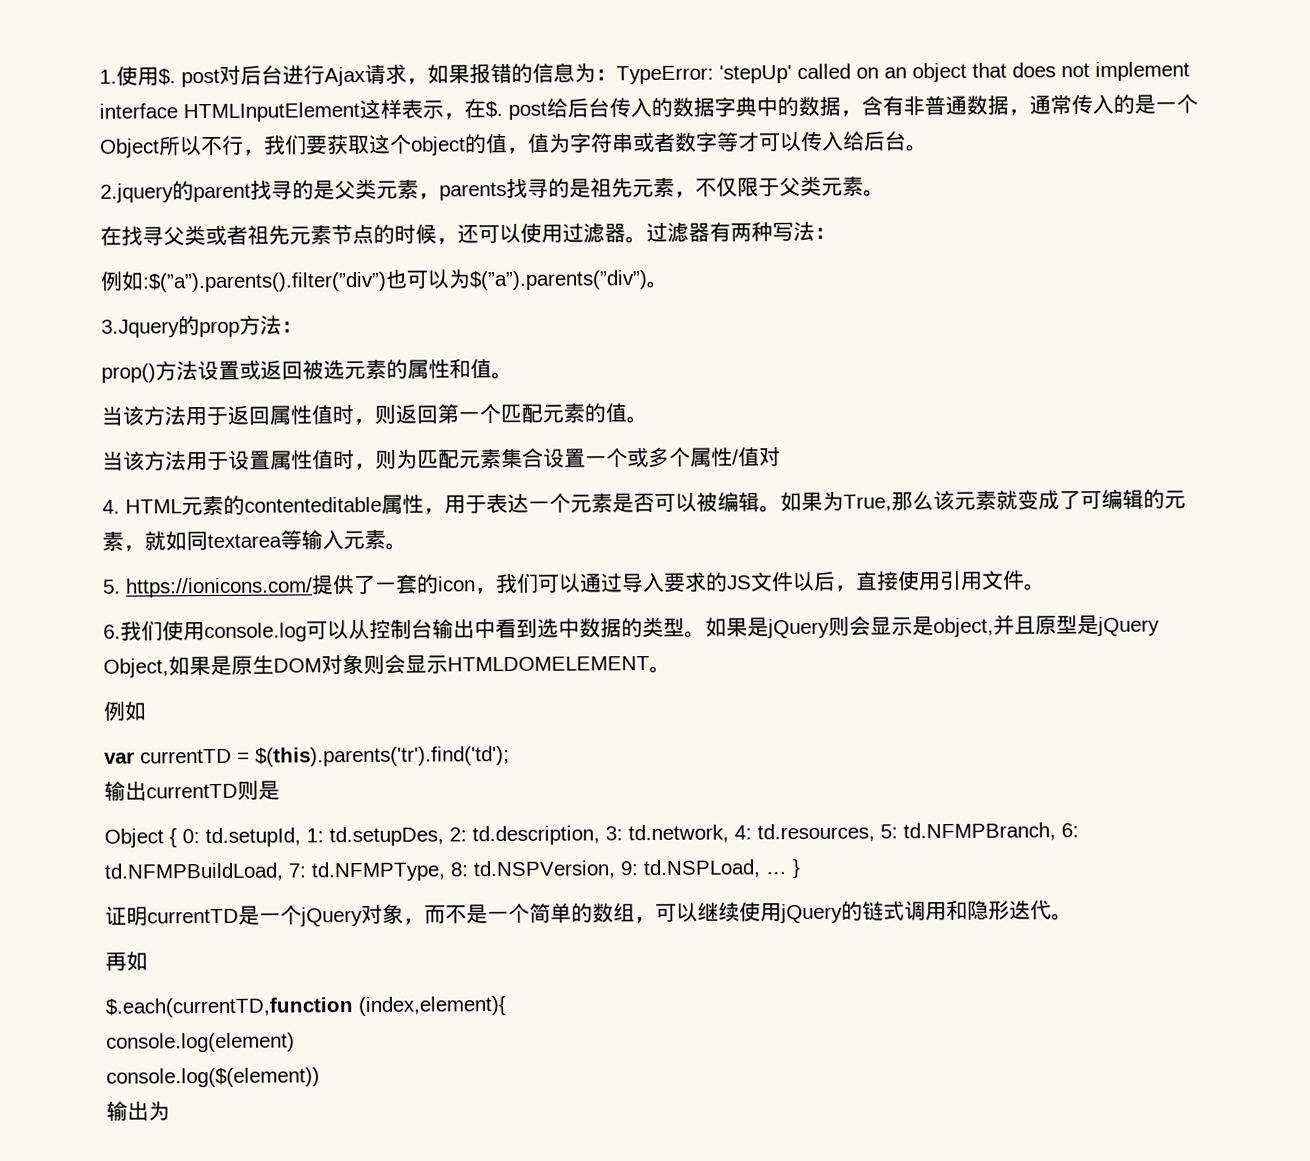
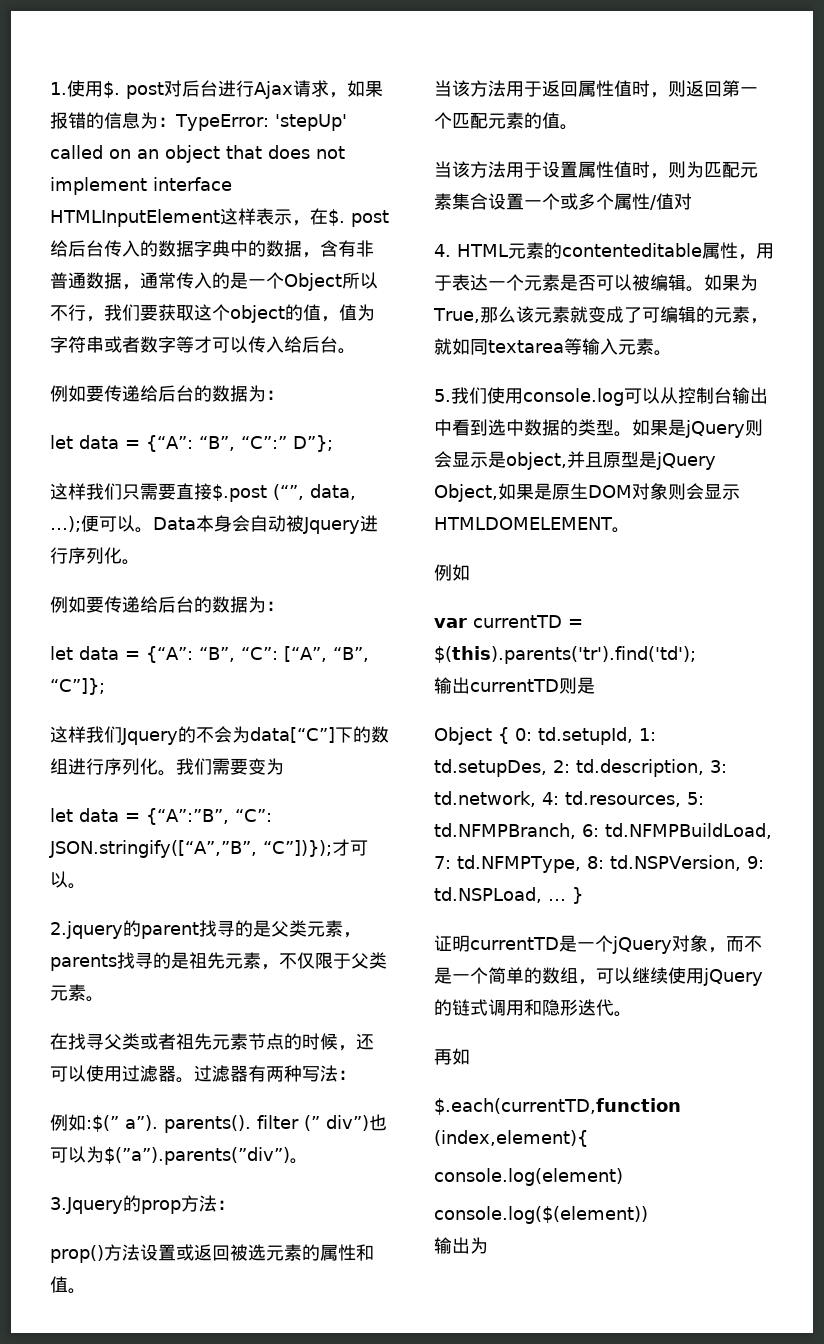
(928, 148) none -> [50,385,284,402] [50,435,333,452] [50,483,356,502] [50,515,378,534] [50,547,140,565] [50,596,284,613] [50,646,369,663] [50,678,105,695] [50,726,389,745] [50,758,284,776] [50,808,272,825] [49,839,368,858] [50,871,86,889] // 例如要传递给后台的数据为： // let data = {“A”: “B”, “C”:” D”}; // 这样我们只需要直接$.post (“”, data, …);便可以。Data本身会自动被Jquery进行序列化。 // 例如要传递给后台的数据为： // let data = {“A”: “B”, “C”: [“A”, “B”, “C”]}; // 这样我们Jquery的不会为data[“C”]下的数组进行序列化。我们需要变为 // let data = {“A”:”B”, “C”: JSON.stringify([“A”,”B”, “C”])});才可以。
[142,271,387,293] :$(”a”).parents().filter(”div”) -> [86,1115,369,1133] :$(” a”). parents(). filter (” div”)
[125,570,1046,598] [103,624,121,639] https://ionicons.com/提供了一套的icon，我们可以通过导入要求的JS文件以后，直接使用引用文件。 // 6. -> (451, 395) none

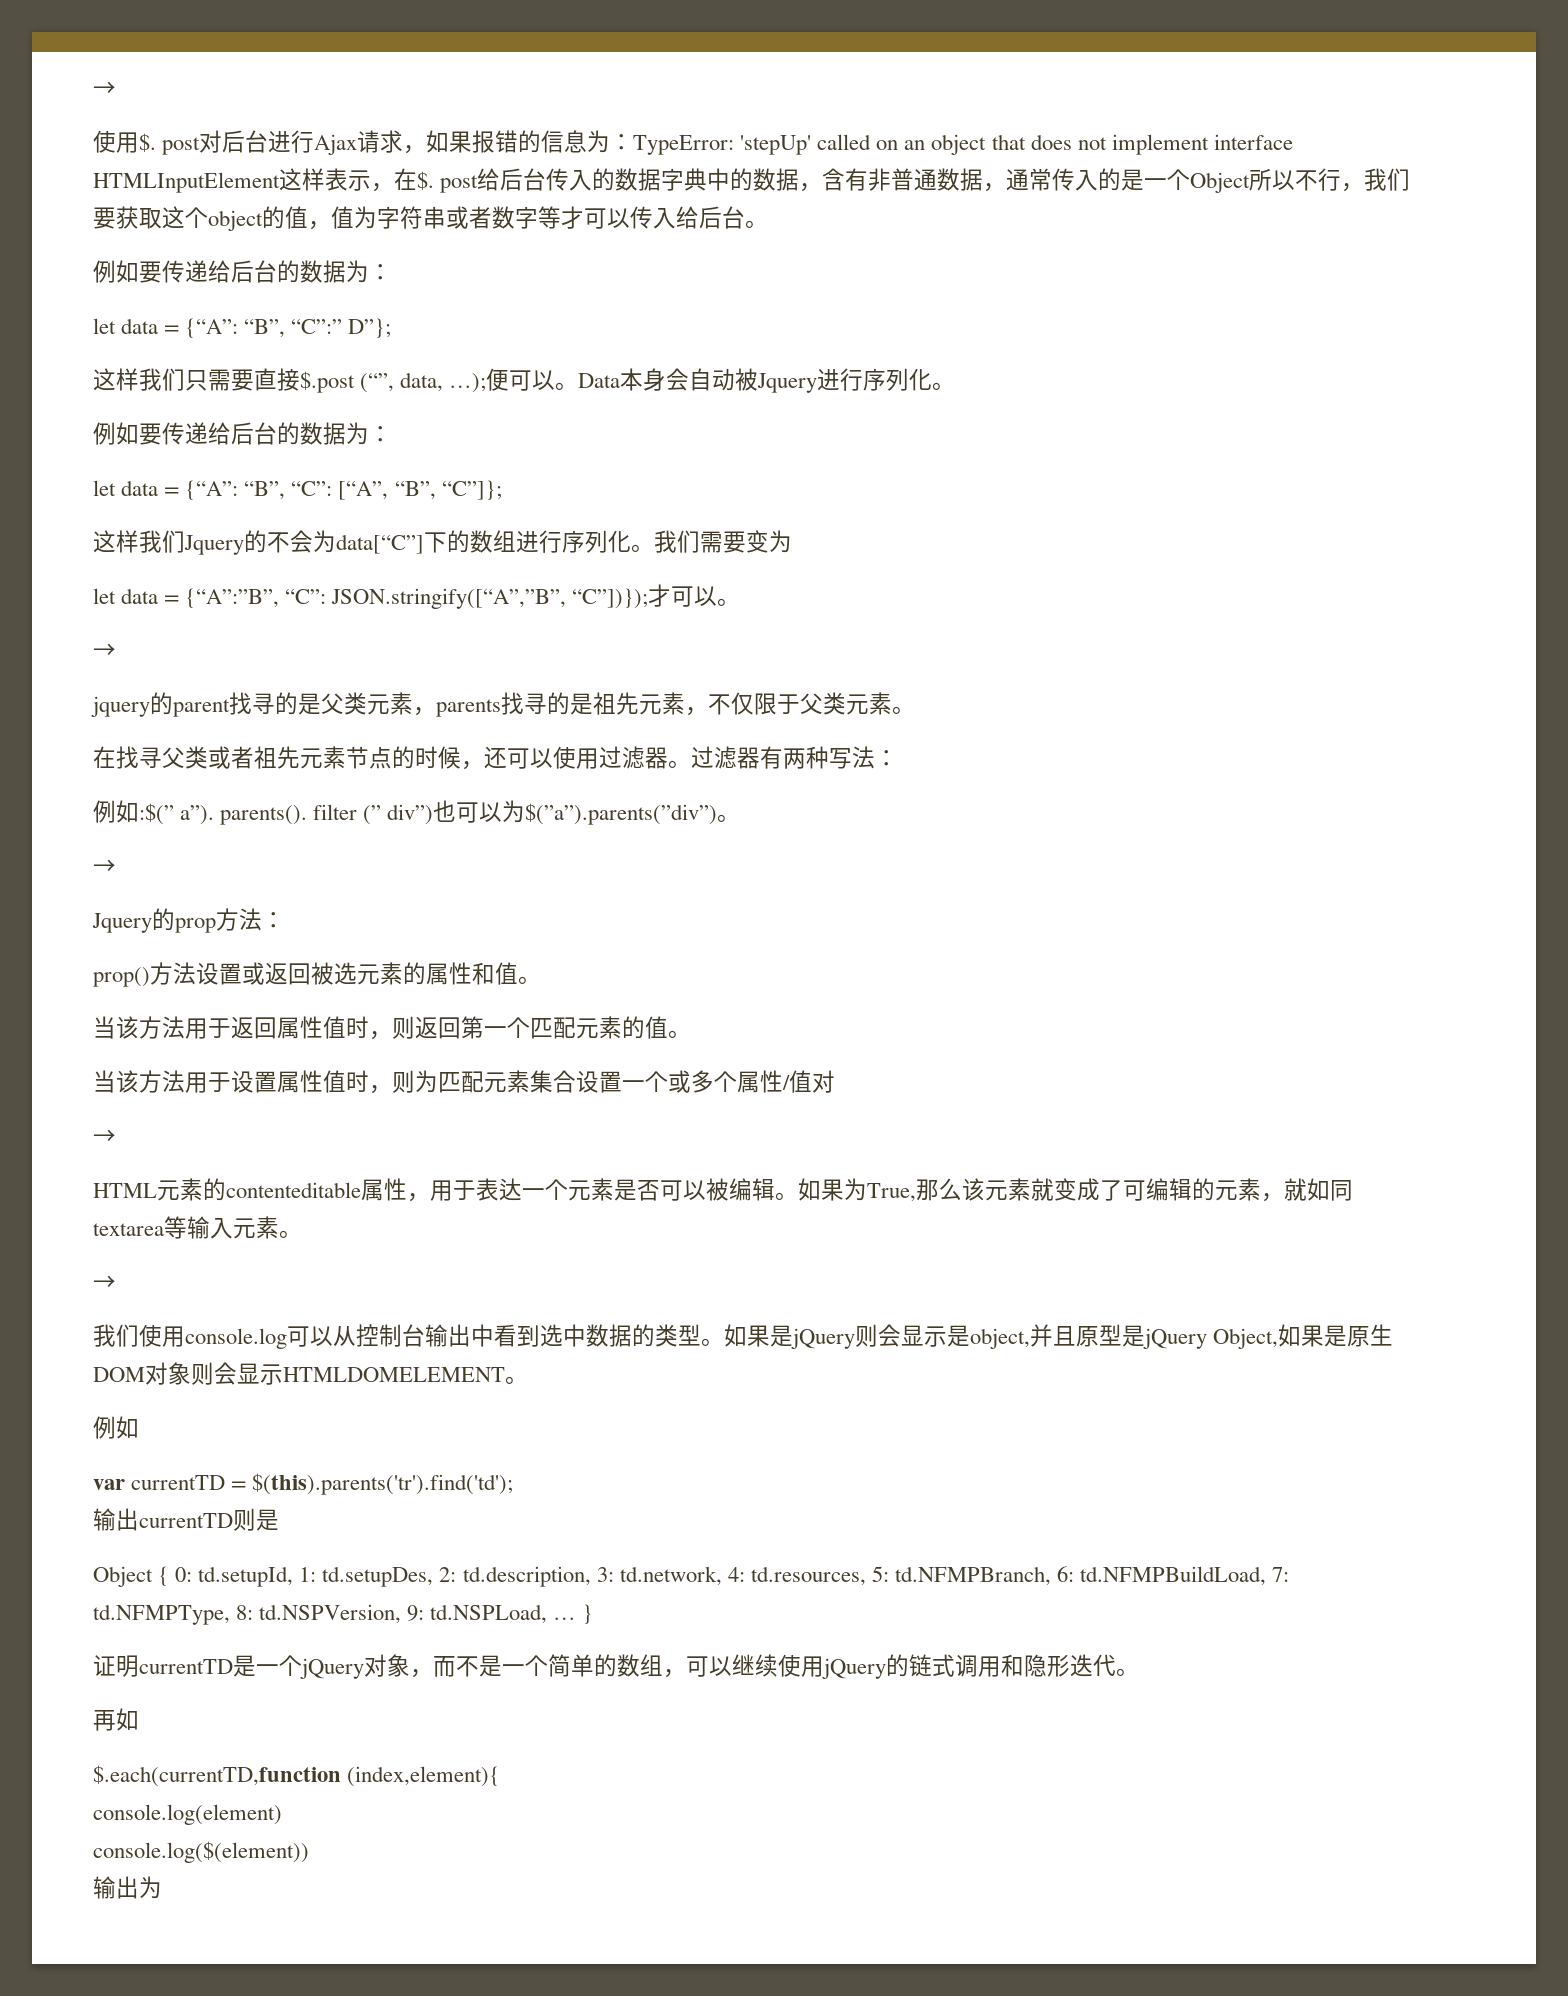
[50,82,67,95] 1. -> [93,81,116,96] → //
[50,921,123,939] 2.jquery -> [93,643,116,658] [91,696,150,717] → // jquery
[50,1197,123,1214] 3.Jquery -> [93,859,116,874] [92,913,152,933] → // Jquery
[434,244,451,257] 4. -> [93,1129,116,1144] → //
[434,389,451,402] 5. -> [93,1275,116,1290] → //

